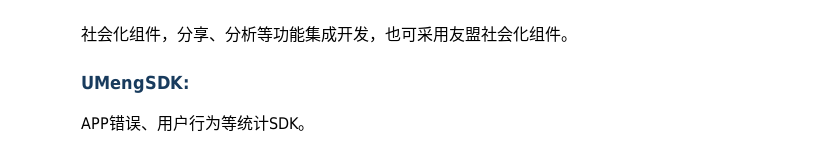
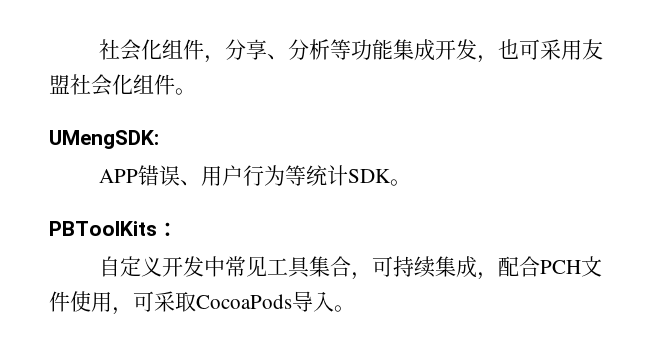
(314, 128) none -> [49,221,178,236] [98,256,602,280] [49,291,355,315] // PBToolKits： // 自定义开发中常见工具集合，可持续集成，配合PCH文件使用，可采取CocoaPods导入。

